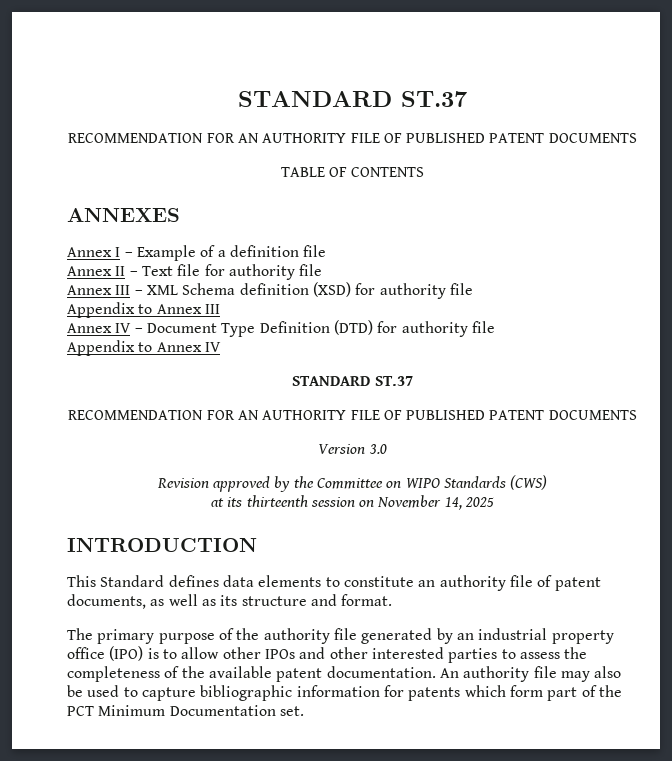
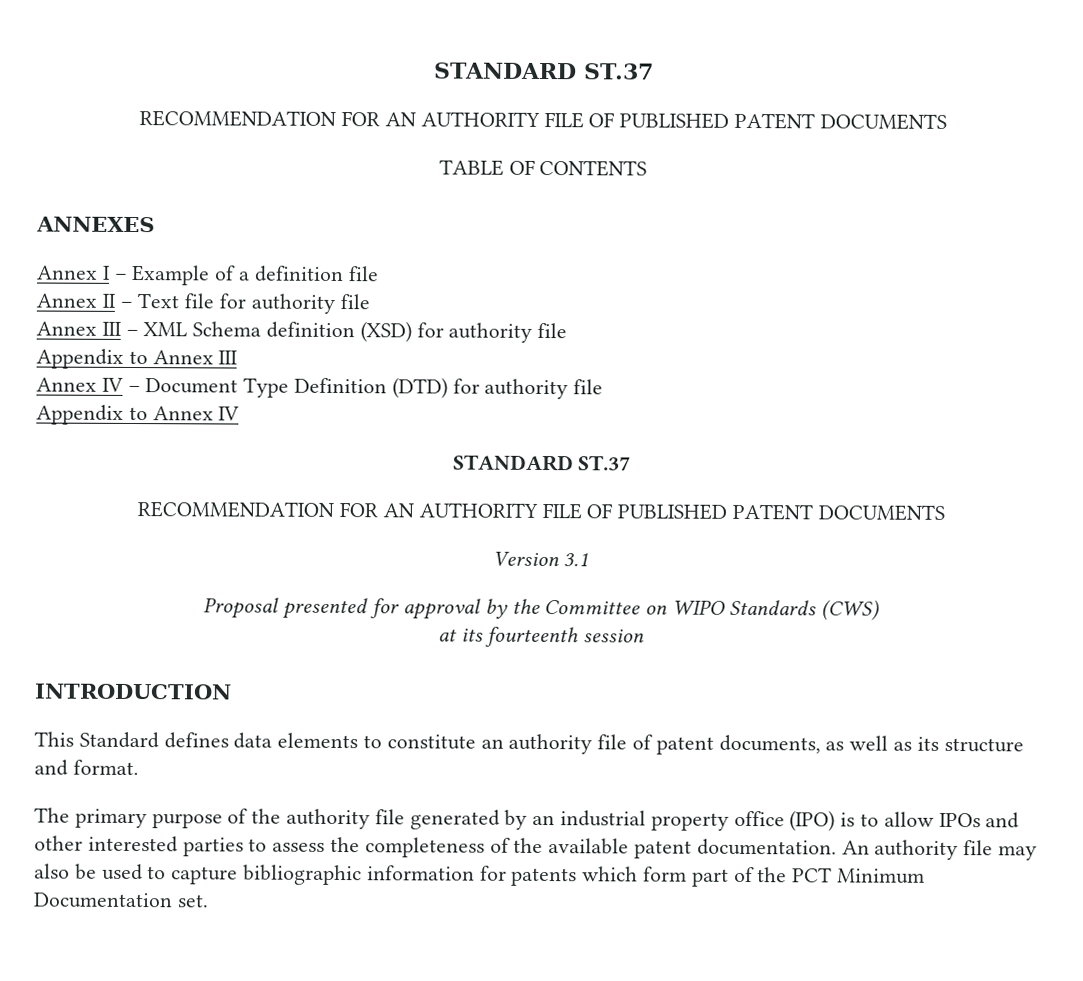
[368,444,387,454] [156,476,271,492] 3.0 // Revision approved -> [563,552,590,567] [203,597,481,620] 3.1 // Proposal presented for approval
[246,495,308,507] thirteenth -> [485,626,580,648] fourteenth
[359,495,495,510] on November 14, 2025 -> (646, 636) none
[222,647,261,659] other -> (934, 819) none

